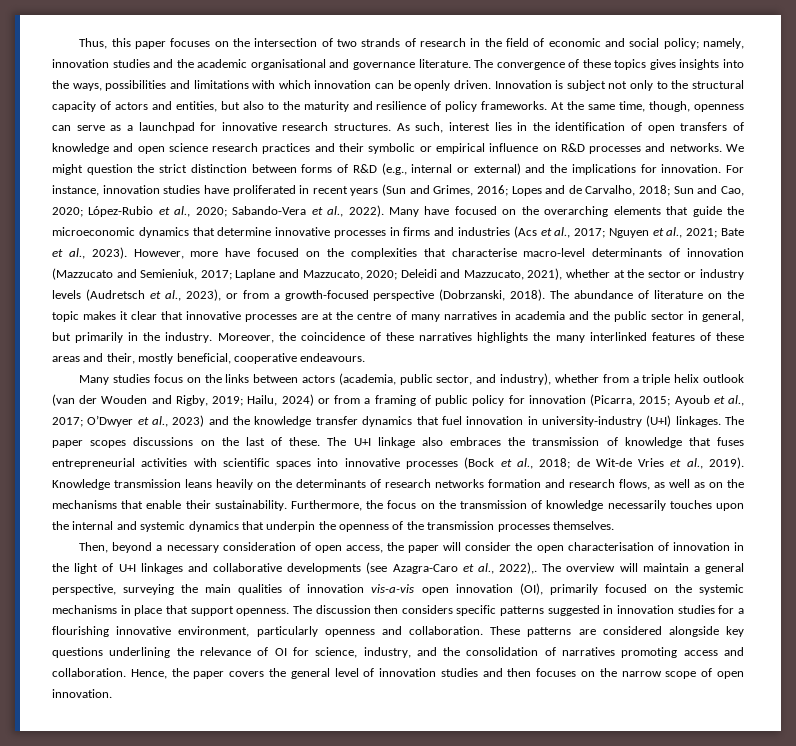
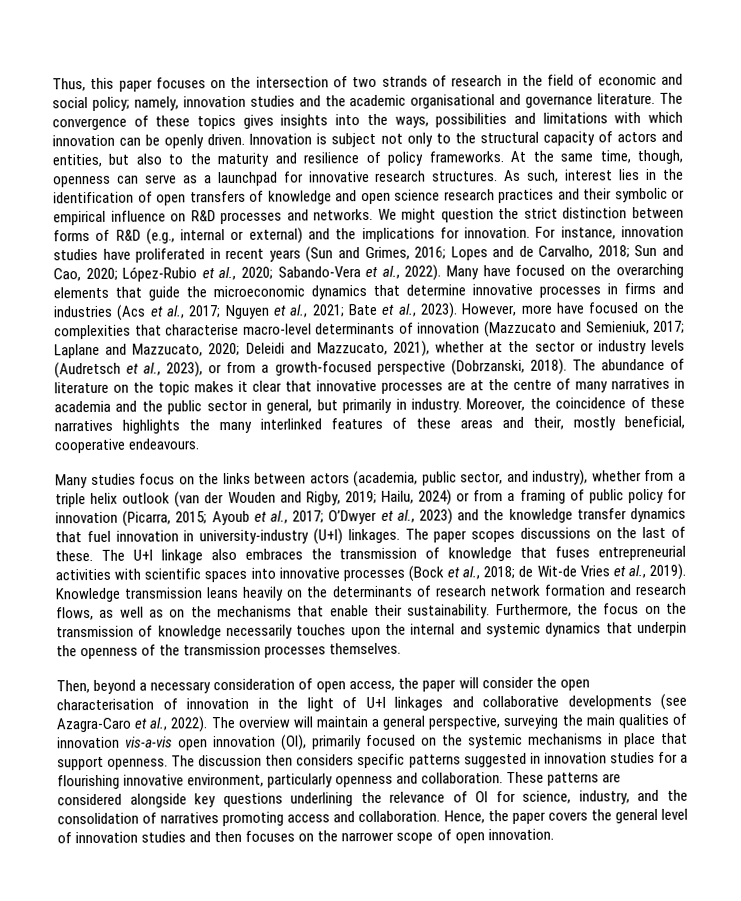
[143,332,161,341] the -> (407, 404) none
[435,479,484,488] networks -> [489,584,541,597] network
[499,562,537,574] 2022),. -> [170,716,209,733] 2022).
[621,671,662,677] narrow -> [341,831,395,842] narrower

